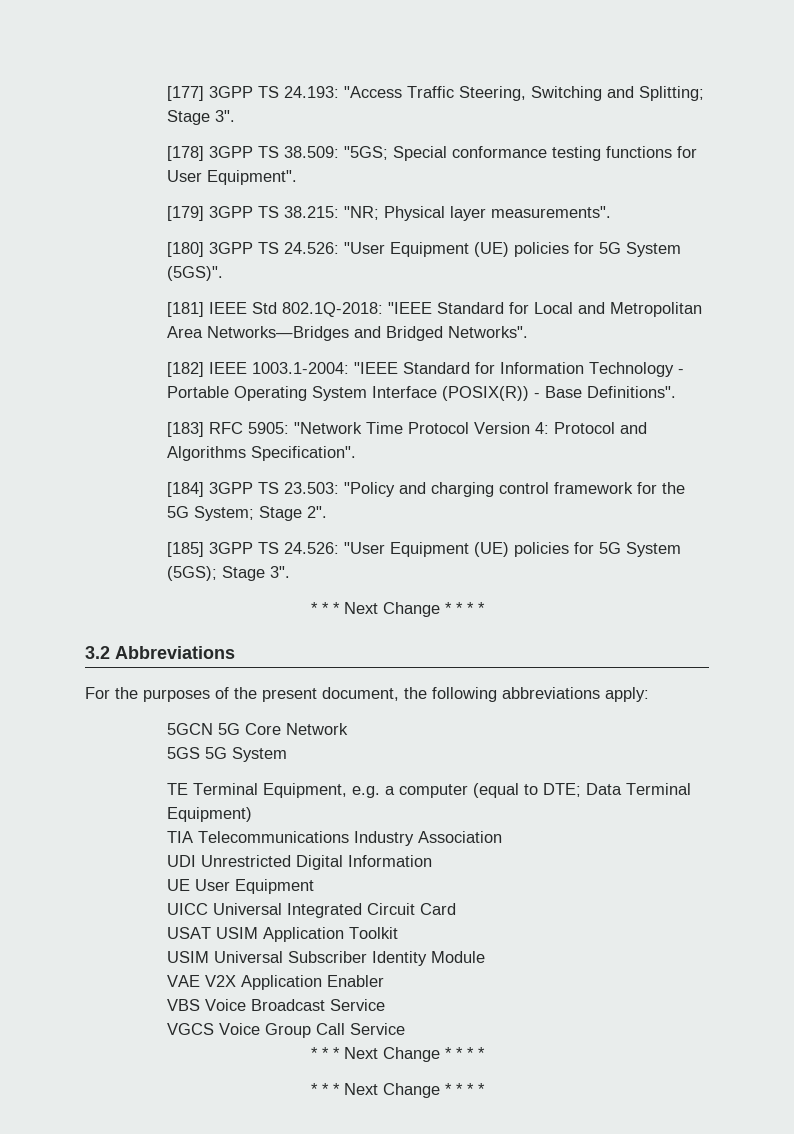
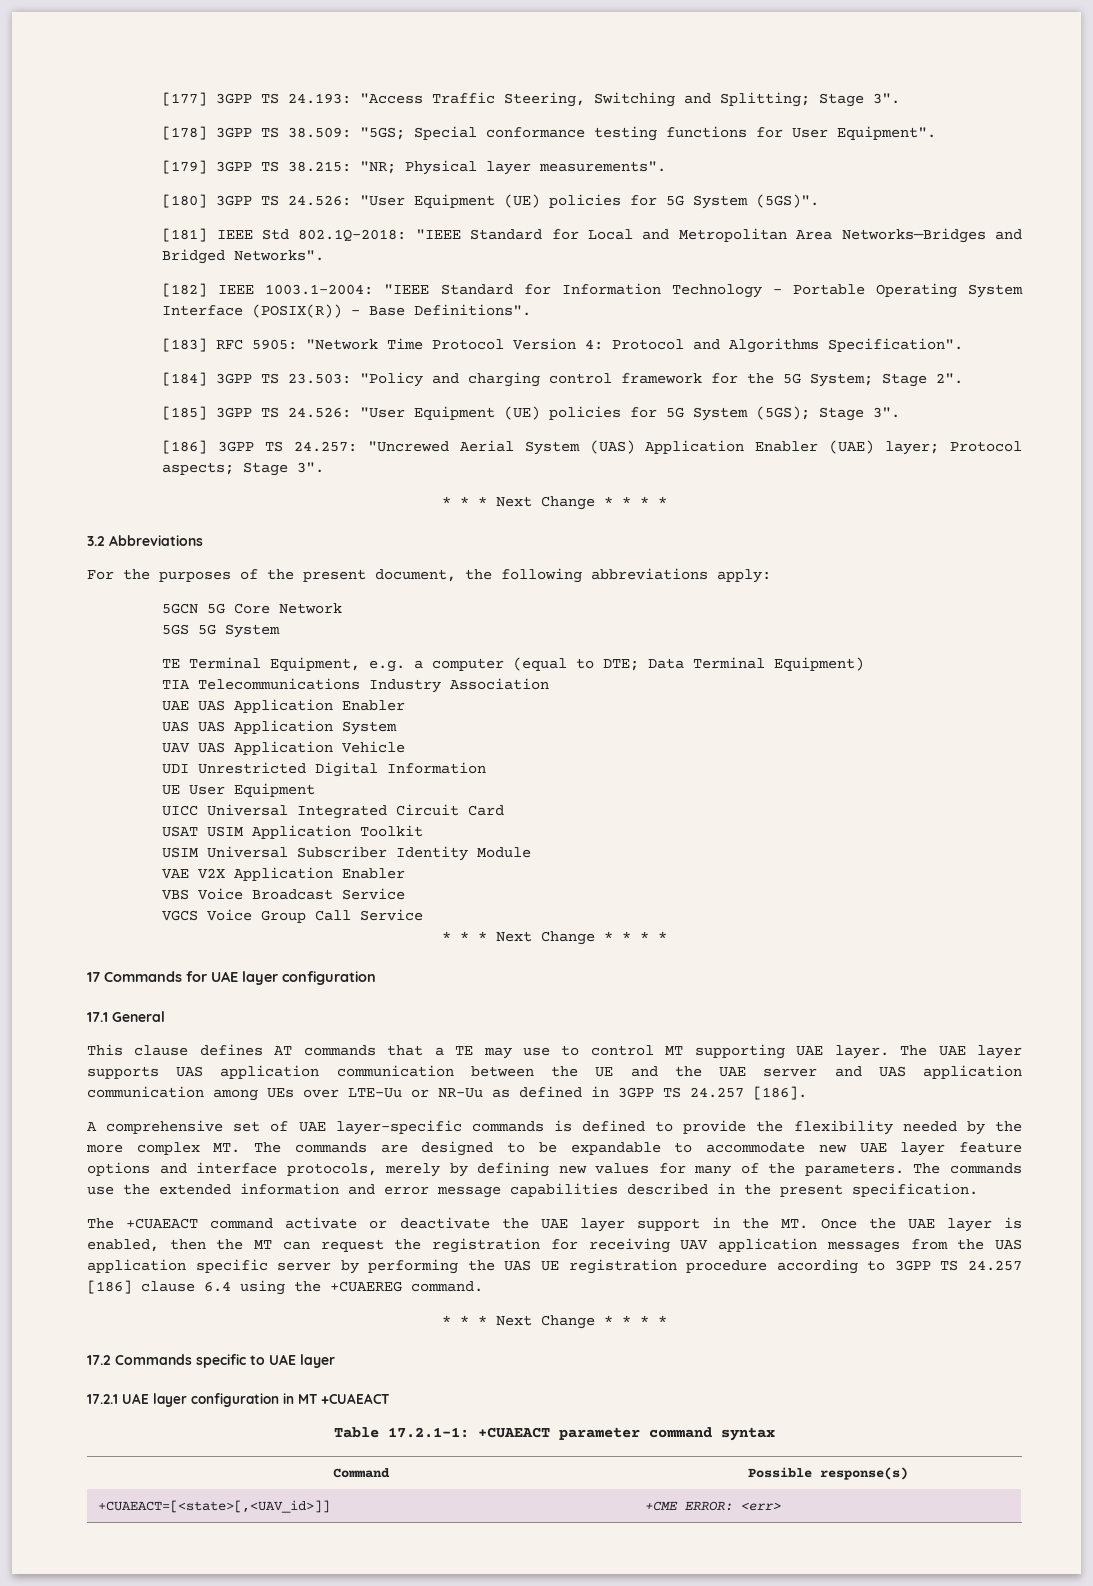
(290, 572) none -> [162,440,1023,455] [162,462,325,476] // [186] 3GPP TS 24.257: "Uncrewed Aerial System (UAS) Application Enabler (UAE) layer; Protocol aspects; Stage 3".
(502, 837) none -> [162,699,406,713] [162,720,398,735] [162,741,406,755] // UAE UAS Application Enabler // UAS UAS Application System // UAV UAS Application Vehicle
[310,1083,485,1098] // * * * Next Change * * * * -> [87,971,376,985] [87,1011,165,1022] [87,1044,1023,1059] [87,1065,1023,1079] [87,1086,807,1101] [87,1120,1022,1135] [86,1141,1023,1156] [87,1162,1022,1177] [87,1183,978,1198] [87,1217,1023,1232] [87,1238,1023,1253] [87,1259,1022,1274] [87,1280,483,1295] [442,1315,667,1329] [87,1354,335,1368] [87,1393,390,1407] [334,1427,775,1441] [333,1468,390,1478] [748,1467,908,1480] [97,1500,330,1513] [644,1501,781,1511] // 17 Commands for UAE layer configuration // 17.1 General // This clause defines AT commands that a TE may use to control MT supporting UAE layer. The UAE layer supports UAS application communication between the UE and the UAE server and UAS application communication among UEs over LTE-Uu or NR-Uu as defined in 3GPP TS 24.257 [186]. // A comprehensive set of UAE layer-specific commands is defined to provide the flexibility needed by the more complex MT. The commands are designed to be expandable to accommodate new UAE layer feature options and interface protocols, merely by defining new values for many of the parameters. The commands use the extended information and error message capabilities described in the present specification. // The +CUAEACT command activate or deactivate the UAE layer support in the MT. Once the UAE layer is enabled, then the MT can request the registration for receiving UAV application messages from the UAS application specific server by performing the UAS UE registration procedure according to 3GPP TS 24.257 [186] clause 6.4 using the +CUAEREG command. // * * * Next Change * * * * // 17.2 Commands specific to UAE layer // 17.2.1 UAE layer configuration in MT +CUAEACT // Table 17.2.1-1: +CUAEACT parameter command syntax // Command | Possible response(s) // +CUAEACT=[<state>[,<UAV_id>]] | +CME ERROR: <err>

